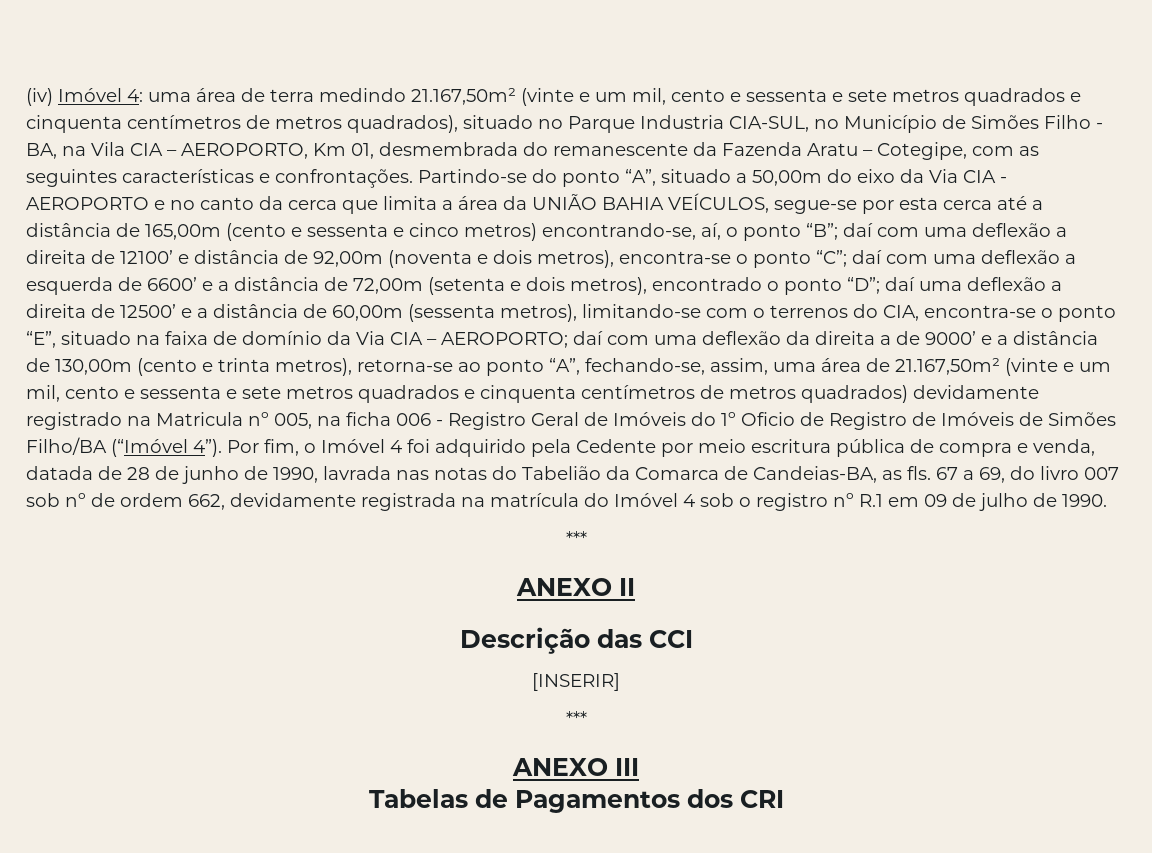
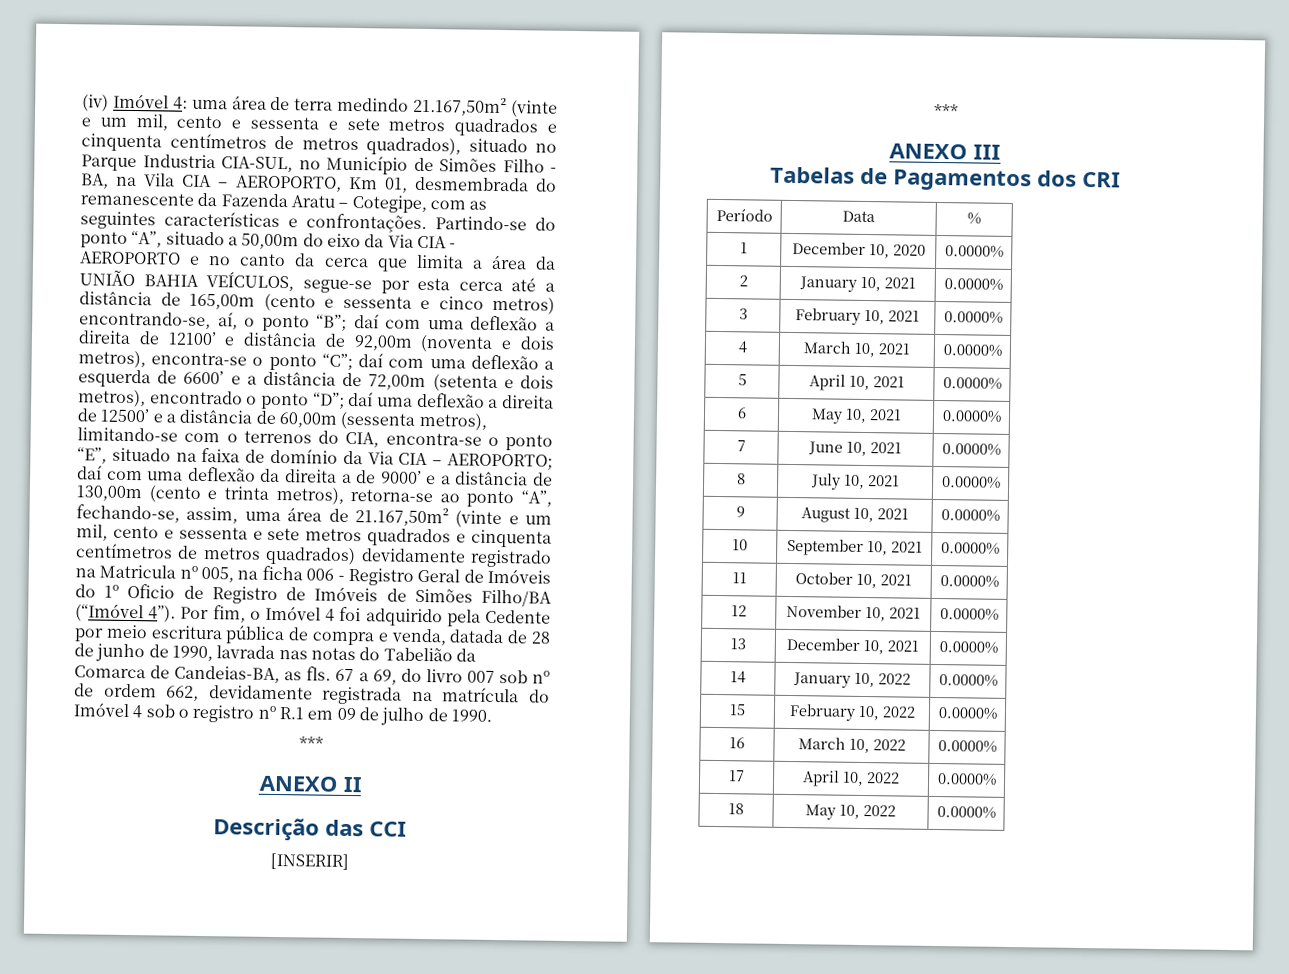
(784, 799) none -> [715,207,773,222] [842,210,875,223] [967,212,981,225] [740,242,748,254] [791,241,926,259] [944,245,1004,258] [738,275,748,287] [798,276,916,292] [943,278,1003,291] [738,308,748,320] [795,308,920,325] [943,311,1003,324] [737,341,747,354] [803,341,910,358] [942,344,1002,357] [737,374,747,386] [808,374,905,391] [942,377,1002,390] [736,407,747,419] [810,408,902,424] [941,410,1002,423] [736,440,746,452] [808,441,902,457] [941,443,1001,456] [736,473,746,485] [809,473,900,490] [941,476,1001,489] [735,506,745,518] [800,507,909,523] [940,509,1000,522] [732,539,748,551] [786,538,923,556] [940,542,1000,555] [731,572,747,584] [795,572,912,589] [939,575,999,588] [731,605,747,617] [786,604,921,622] [939,608,999,621] [730,638,746,650] [786,637,919,655] [938,641,998,654] [730,671,746,684] [793,672,911,688] [938,674,998,687] [729,704,746,716] [788,703,916,721] [937,707,998,720] [729,737,745,749] [797,737,906,754] [937,740,997,753] [729,770,745,782] [802,770,900,787] [936,773,997,786] [728,803,744,815] [805,804,896,820] [936,806,996,819] // Período | Data | % // 1 | December 10, 2020 | 0.0000% // 2 | January 10, 2021 | 0.0000% // 3 | February 10, 2021 | 0.0000% // 4 | March 10, 2021 | 0.0000% // 5 | April 10, 2021 | 0.0000% // 6 | May 10, 2021 | 0.0000% // 7 | June 10, 2021 | 0.0000% // 8 | July 10, 2021 | 0.0000% // 9 | August 10, 2021 | 0.0000% // 10 | September 10, 2021 | 0.0000% // 11 | October 10, 2021 | 0.0000% // 12 | November 10, 2021 | 0.0000% // 13 | December 10, 2021 | 0.0000% // 14 | January 10, 2022 | 0.0000% // 15 | February 10, 2022 | 0.0000% // 16 | March 10, 2022 | 0.0000% // 17 | April 10, 2022 | 0.0000% // 18 | May 10, 2022 | 0.0000%

